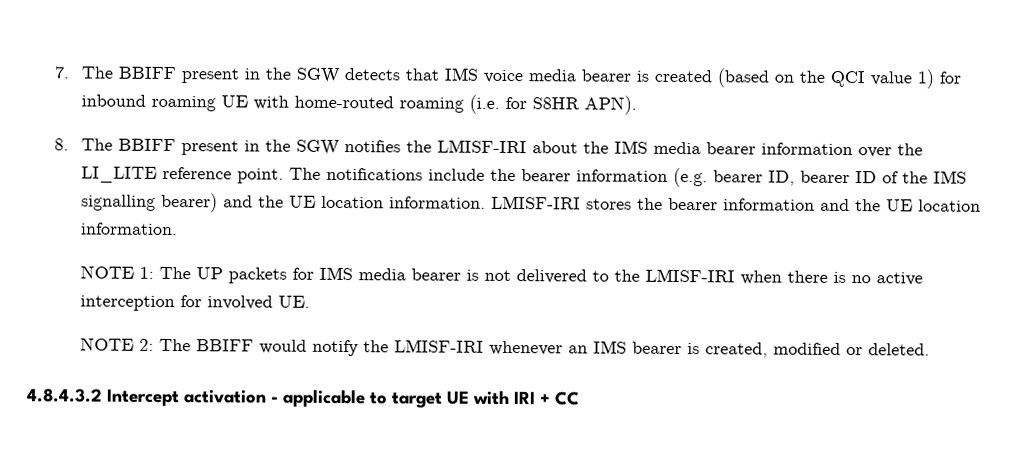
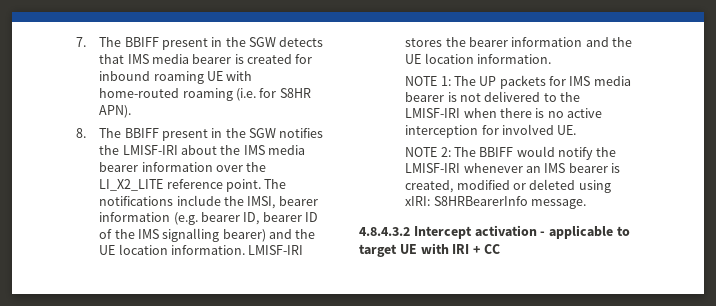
[482,69,523,84] voice -> (149, 59) none
[716,68,934,89] (based on the QCI value 1) -> (293, 59) none
[80,166,157,183] LI_LITE -> [99,179,164,191] LI_X2_LITE
(516, 175) none -> [247,196,276,209] IMSI,
[867,343,930,356] deleted. -> [529,179,611,193] [405,196,586,209] deleted using xIRI: S8HRBearerInfo message.

